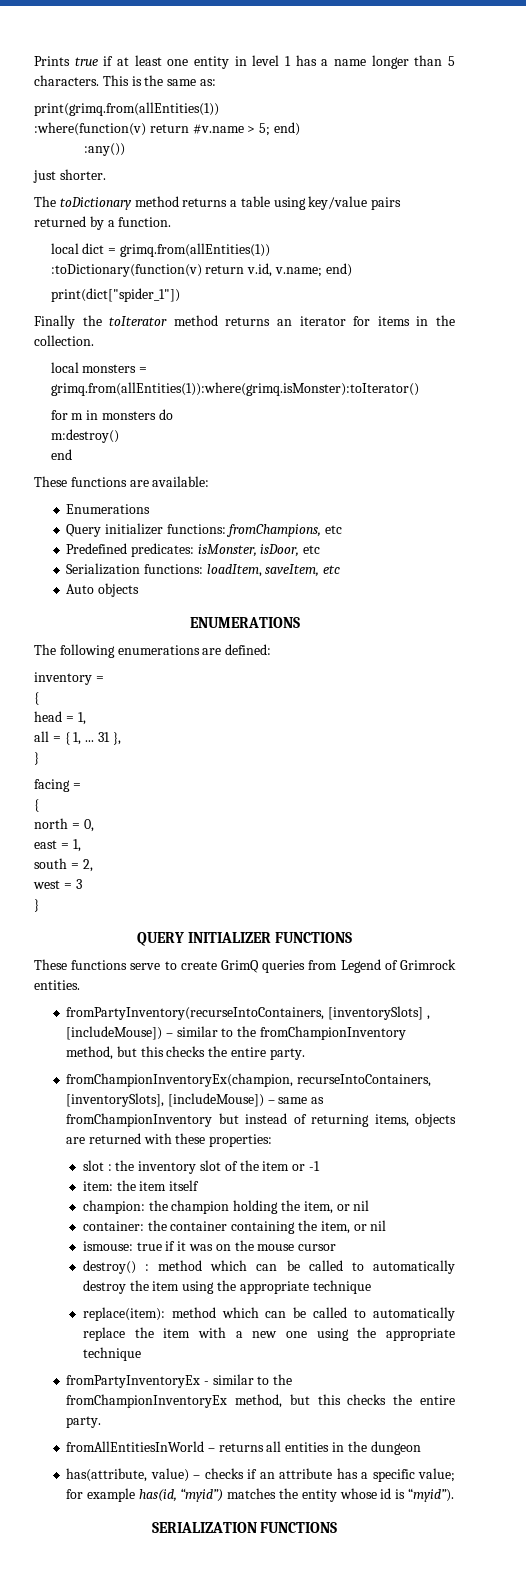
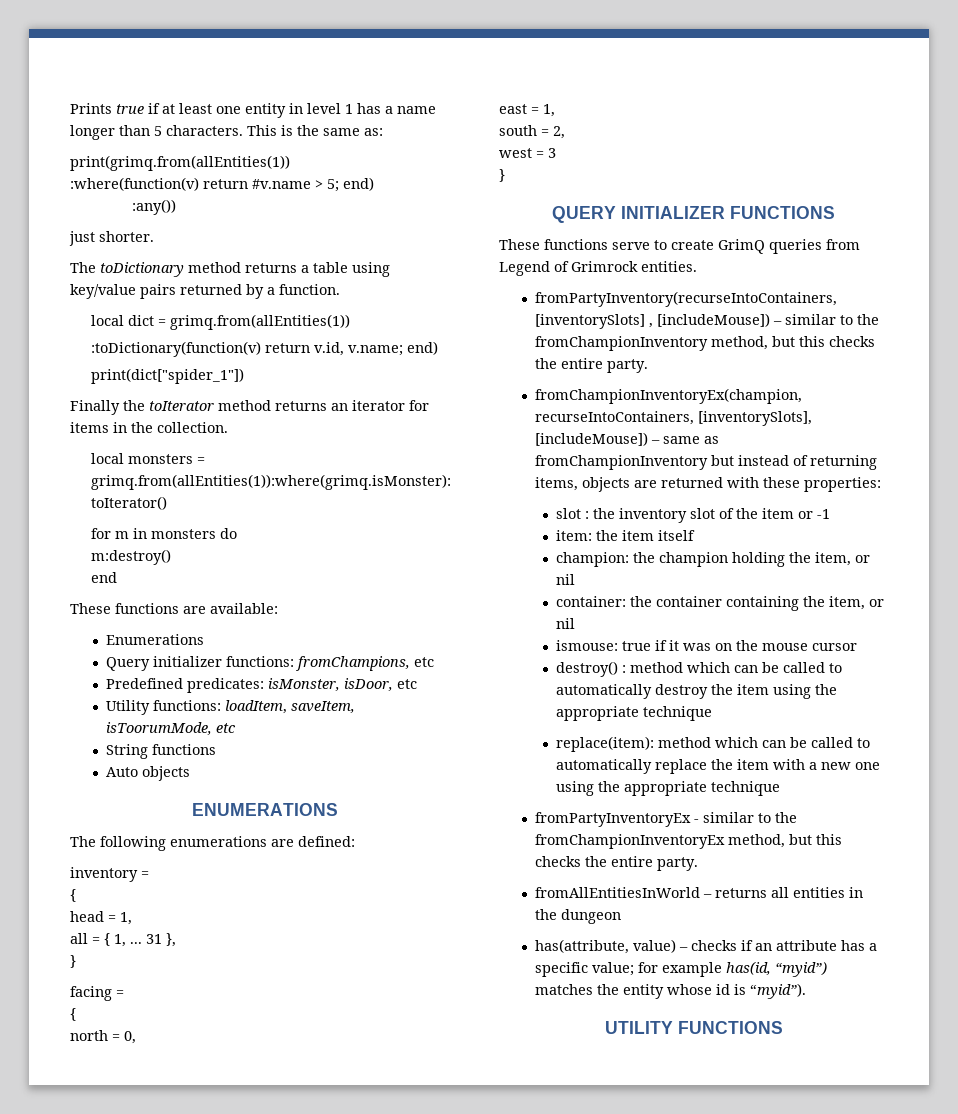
[66,563,141,575] Serialization -> [106,700,151,715] Utility
[323,565,341,574] etc -> [106,722,237,735] [106,744,217,759] isToorumMode, etc // String functions
[151,1522,257,1533] SERIALIZATION -> [604,1021,673,1034] UTILITY

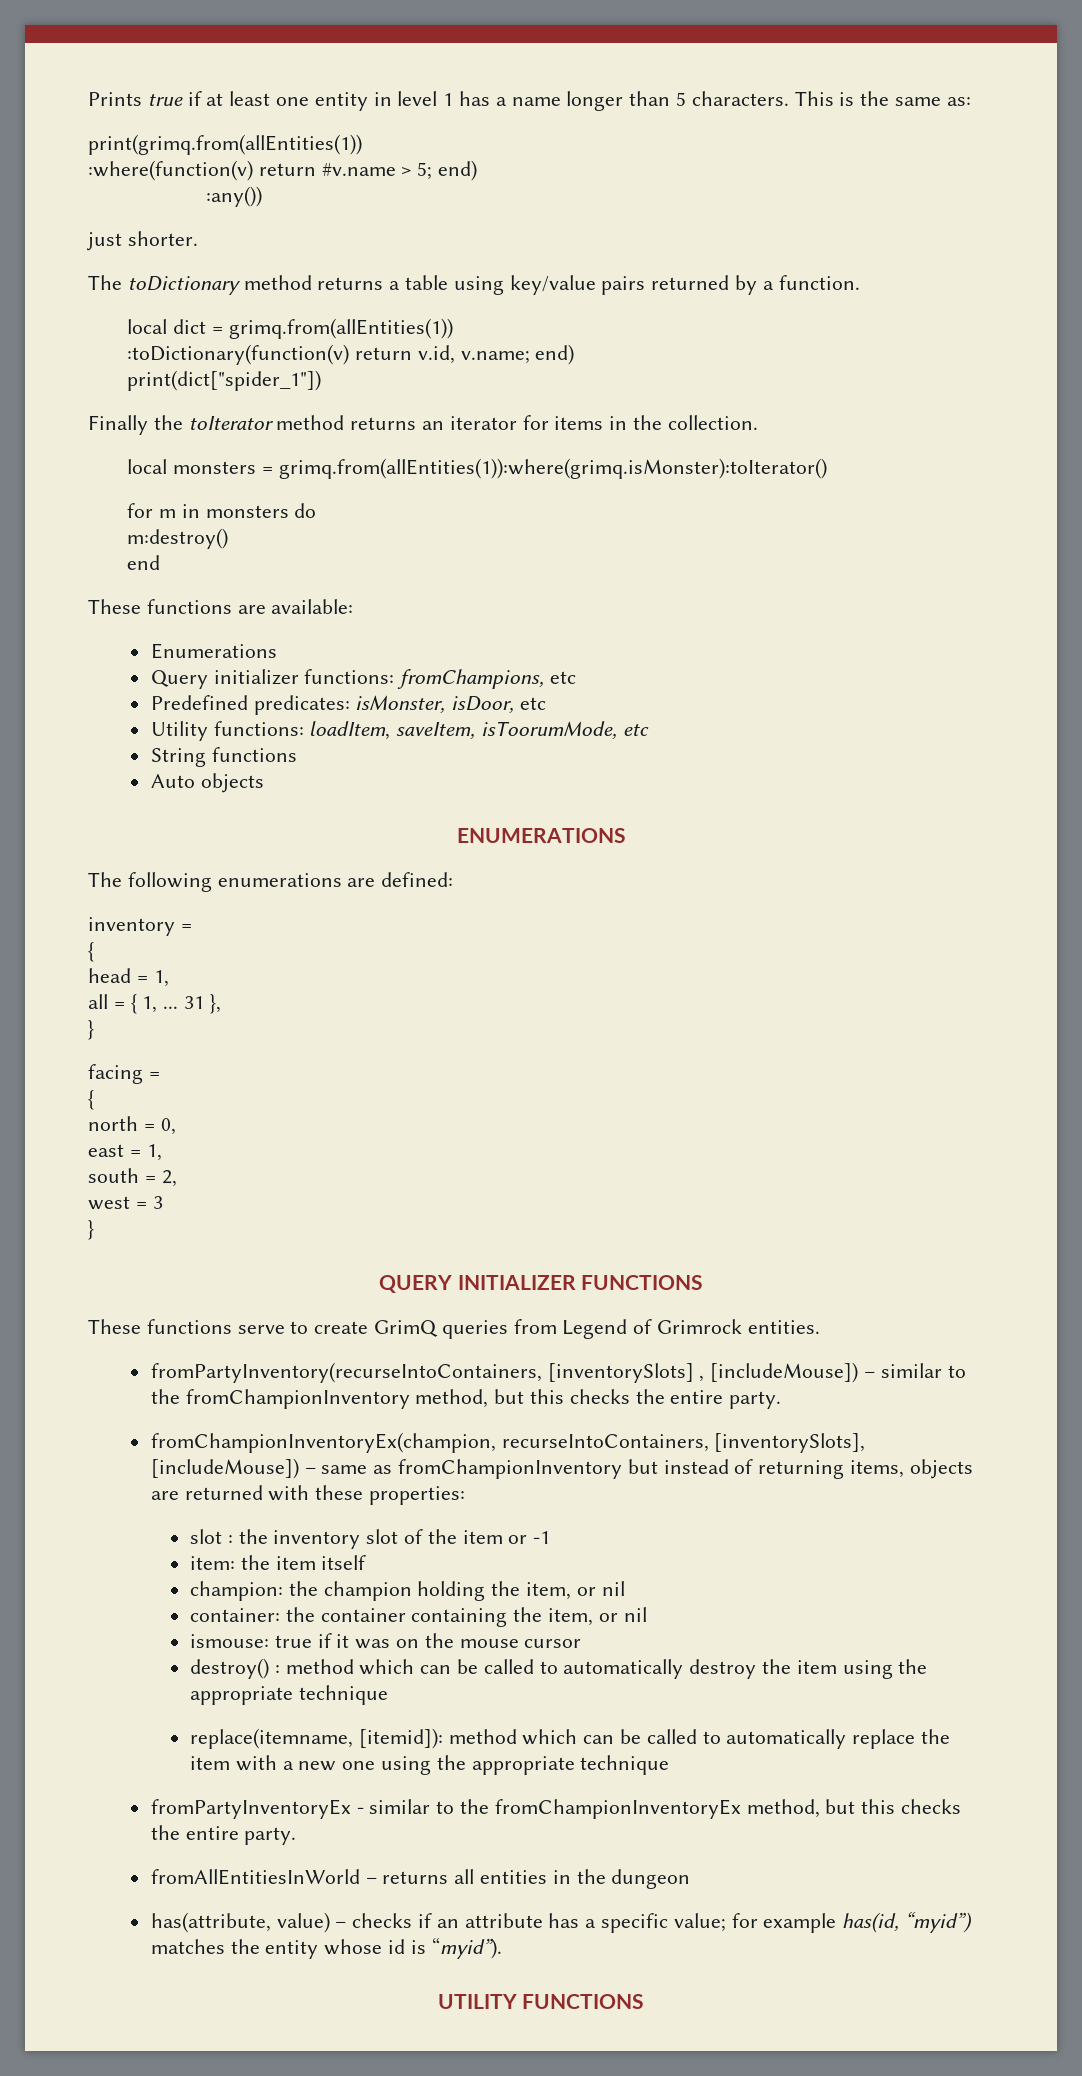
[556,736,655,752] replace(item): -> [189,1728,443,1749] replace(itemname, [itemid]):

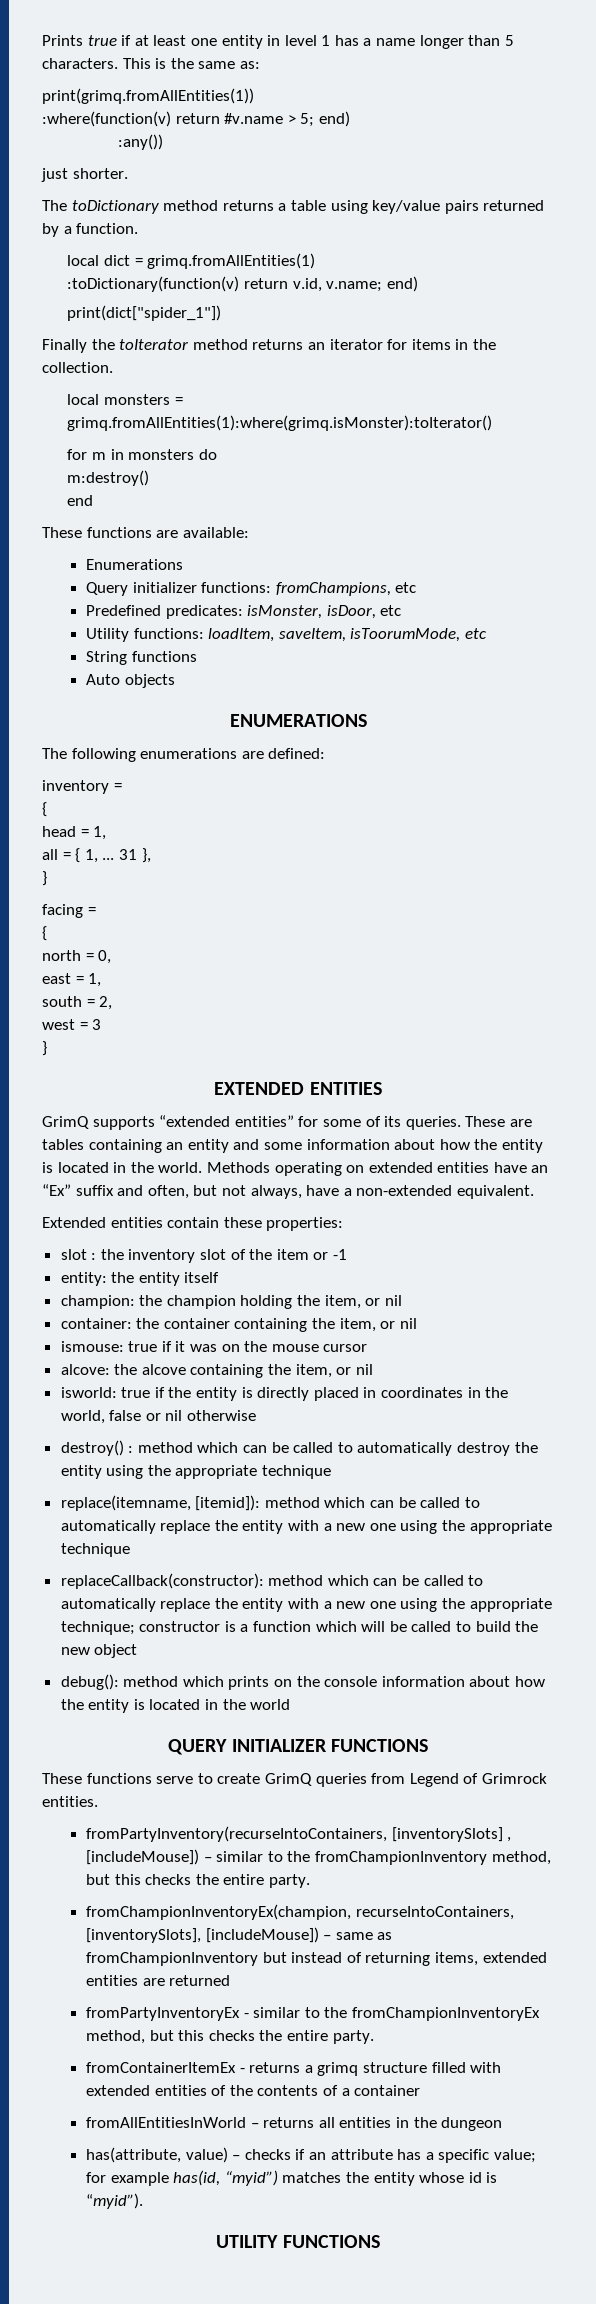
[88,134,362,155] print(grimq.from(allEntities(1)) -> [42,88,254,104] print(grimq.fromAllEntities(1))
[228,318,453,339] grimq.from(allEntities(1)) -> [147,253,316,269] grimq.fromAllEntities(1)
[278,458,827,479] grimq.from(allEntities(1)):where(grimq.isMonster):toIterator() -> [67,415,493,431] grimq.fromAllEntities(1):where(grimq.isMonster):toIterator()
(94, 1230) none -> [214,1082,382,1095] [42,1115,532,1130] [42,1139,543,1153] [42,1162,549,1176] [42,1184,534,1199] [42,1217,344,1231] [60,1249,348,1263] [60,1272,220,1286] [60,1295,402,1309] [60,1318,417,1332] [60,1341,368,1352] [60,1364,373,1378] [60,1387,509,1401] [60,1410,257,1424] [60,1440,538,1456] [60,1465,332,1479] [60,1495,480,1511] [60,1520,552,1534] [60,1543,130,1557] [60,1573,484,1589] [60,1598,552,1612] [60,1621,539,1635] [60,1644,138,1658] [60,1674,546,1690] [60,1699,291,1713] // EXTENDED ENTITIES // GrimQ supports “extended entities” for some of its queries. These are tables containing an entity and some information about how the entity is located in the world. Methods operating on extended entities have an “Ex” suffix and often, but not always, have a non-extended equivalent. // Extended entities contain these properties: // slot : the inventory slot of the item or -1 // entity: the entity itself // champion: the champion holding the item, or nil // container: the container containing the item, or nil // ismouse: true if it was on the mouse cursor // alcove: the alcove containing the item, or nil // isworld: true if the entity is directly placed in coordinates in the world, false or nil otherwise // destroy() : method which can be called to automatically destroy the entity using the appropriate technique // replace(itemname, [itemid]): method which can be called to automatically replace the entity with a new one using the appropriate technique // replaceCallback(constructor): method which can be called to automatically replace the entity with a new one using the appropriate technique; constructor is a function which will be called to build the new object // debug(): method which prints on the console information about how the entity is located in the world
[909,1459,973,1479] objects -> [482,1952,547,1963] [86,1975,139,1986] extended entities
[268,1485,466,1505] [189,1529,551,1549] [189,1555,367,1570] [189,1581,625,1601] [189,1607,647,1627] [189,1633,582,1649] [189,1658,928,1679] [189,1685,388,1705] [189,1728,951,1749] [189,1755,670,1775] with these properties: // slot : the inventory slot of the item or -1 // item: the item itself // champion: the champion holding the item, or nil // container: the container containing the item, or nil // ismouse: true if it was on the mouse cursor // destroy() : method which can be called to automatically destroy the item using the appropriate technique // replace(itemname, [itemid]): method which can be called to automatically replace the item with a new one using the appropriate technique -> (231, 1980) none
(297, 1836) none -> [86,2062,502,2076] [86,2085,421,2096] // fromContainerItemEx - returns a grimq structure filled with extended entities of the contents of a container

